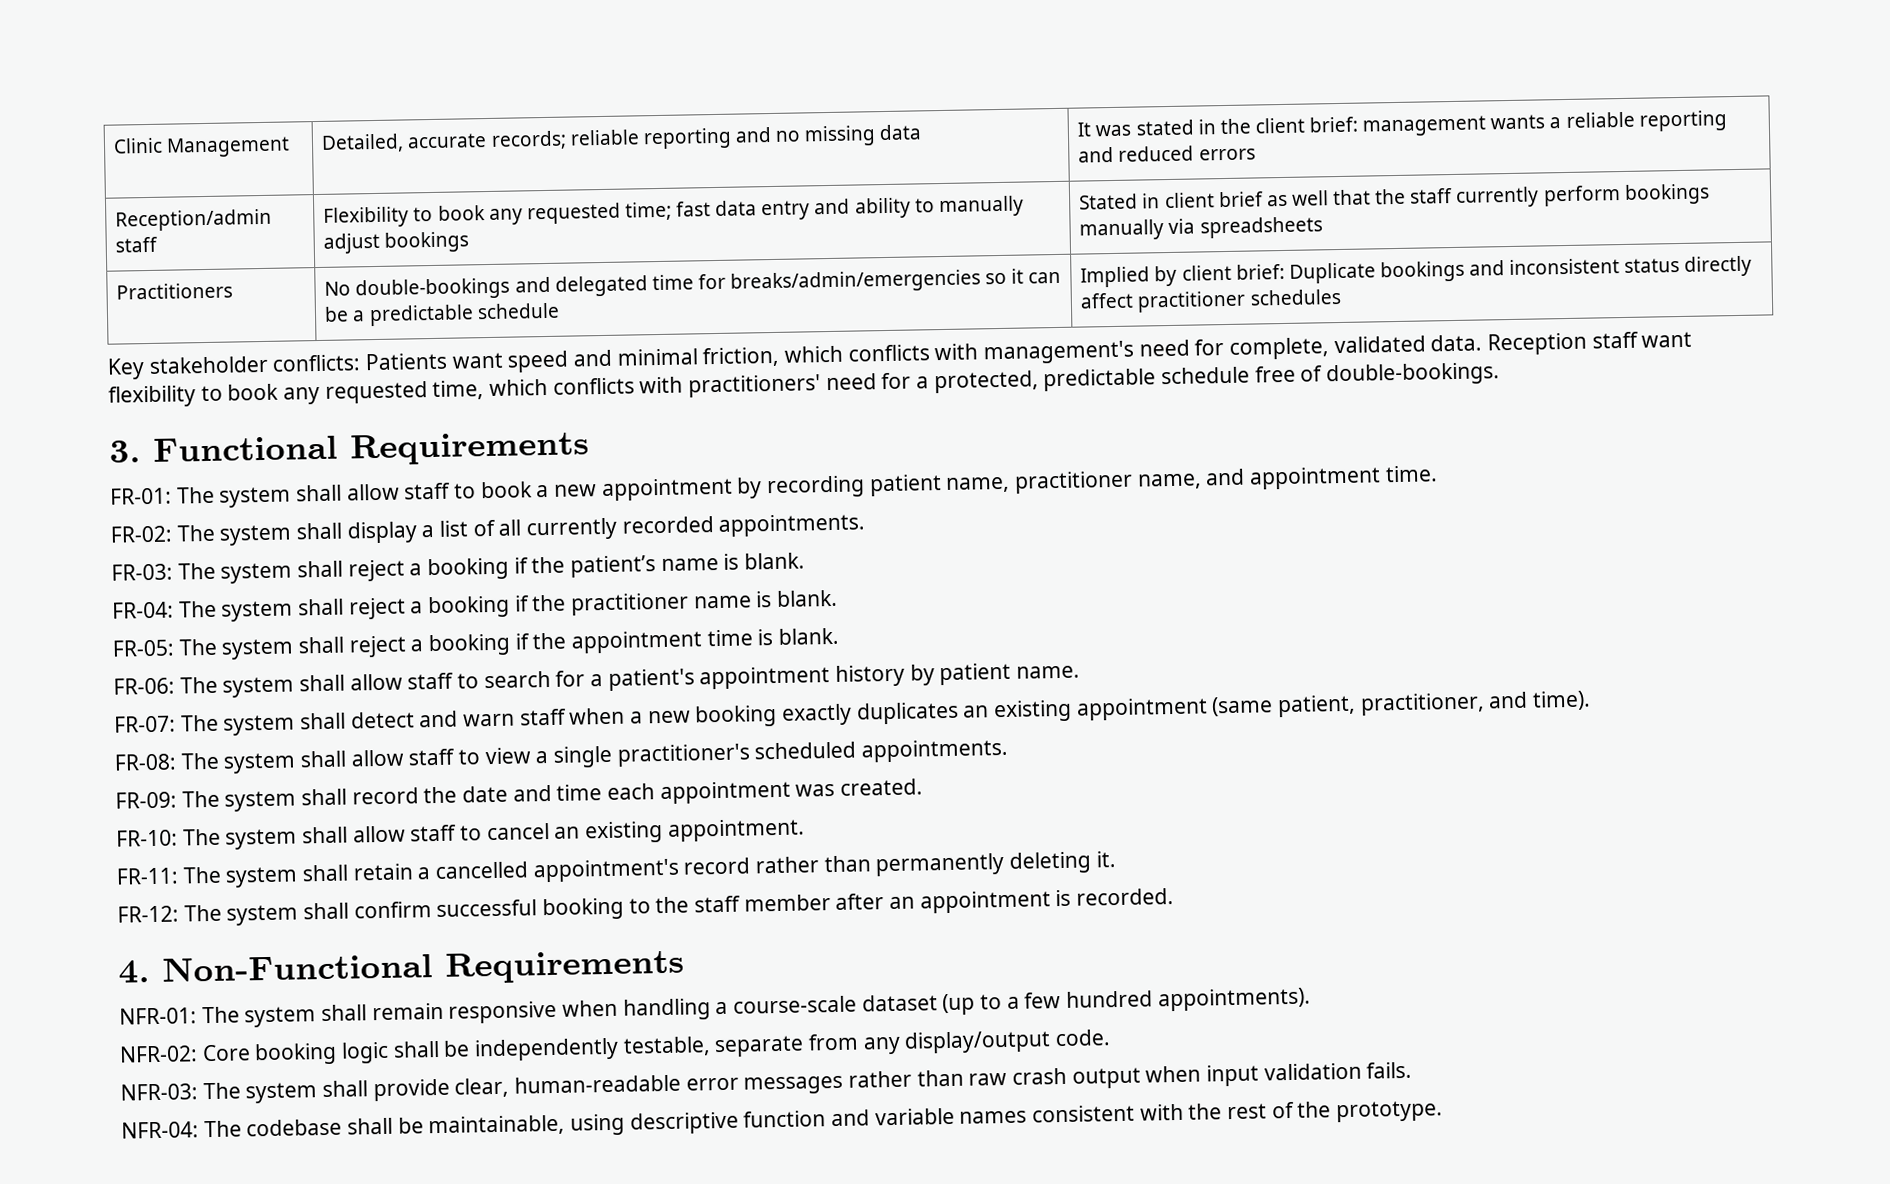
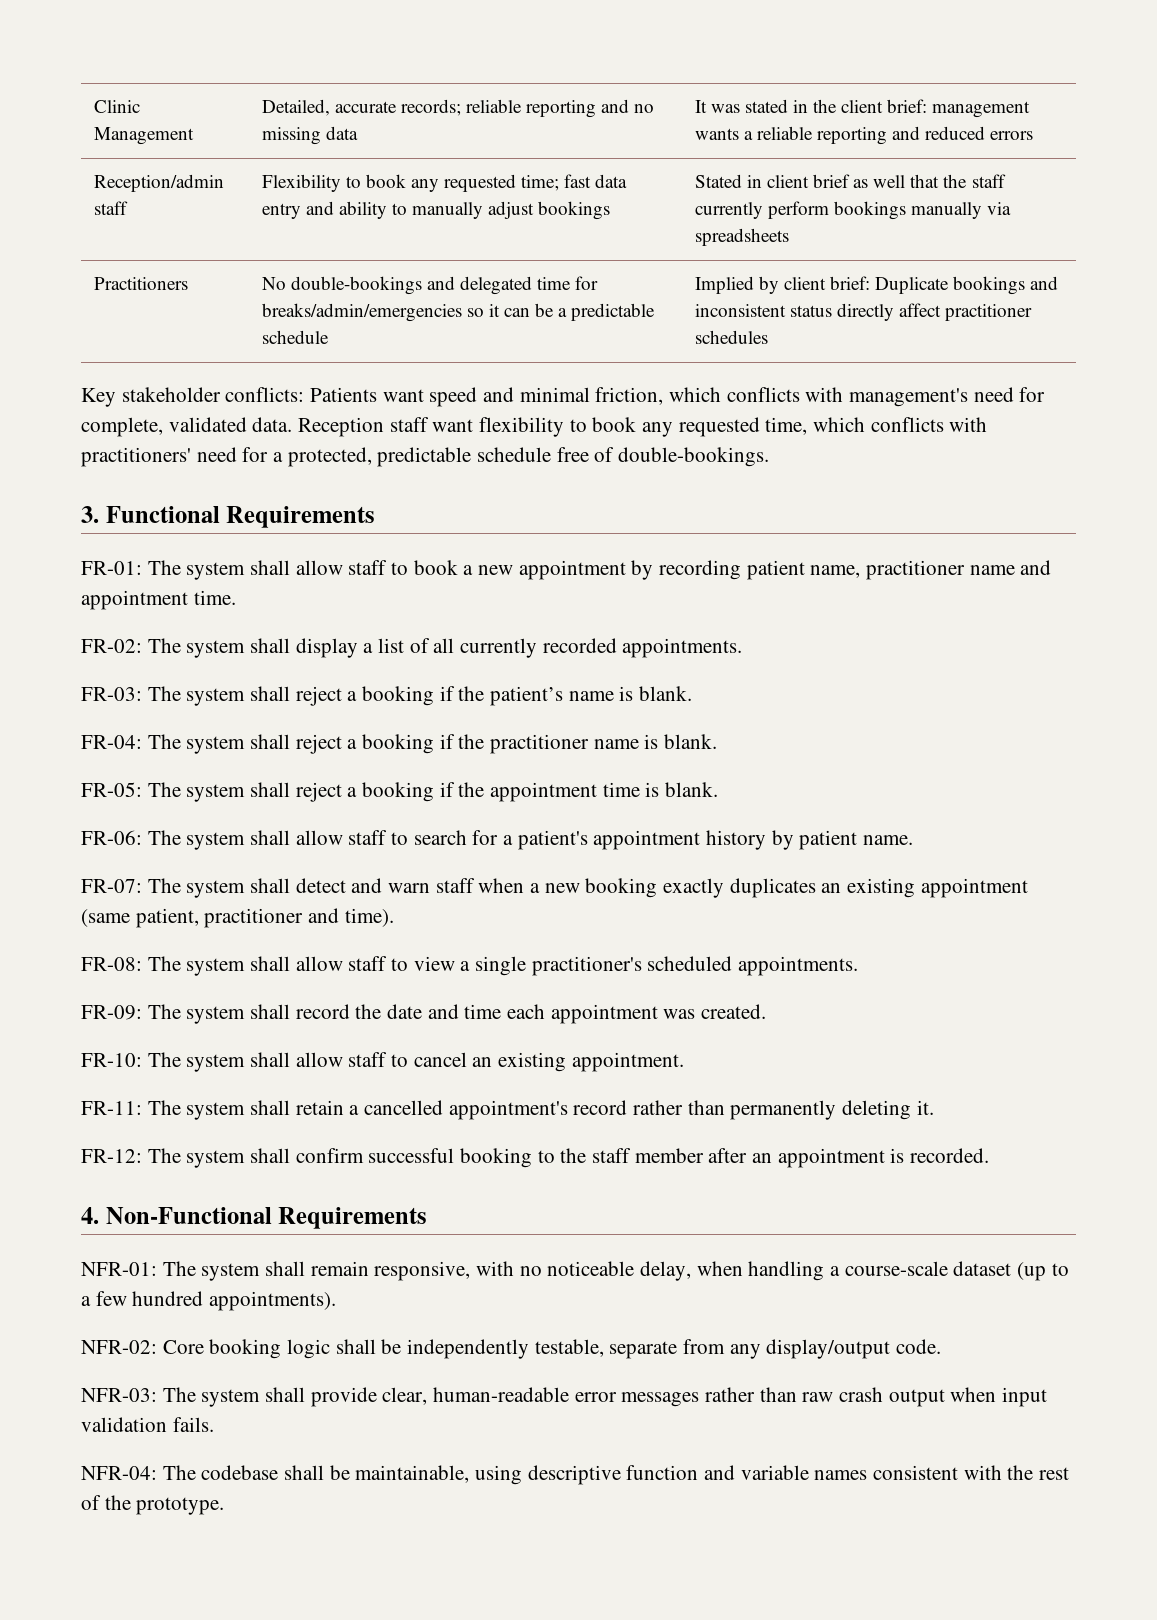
[1136,473,1202,490] name, -> [969,565,1015,575] name
[1359,692,1485,716] practitioner, -> [204,908,304,928] practitioner
[448,1000,558,1024] responsive -> [374,1261,692,1281] responsive, with no noticeable delay,

